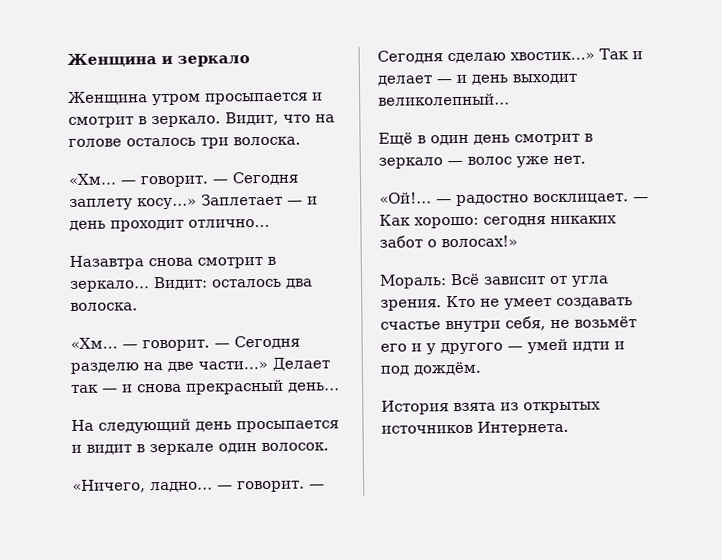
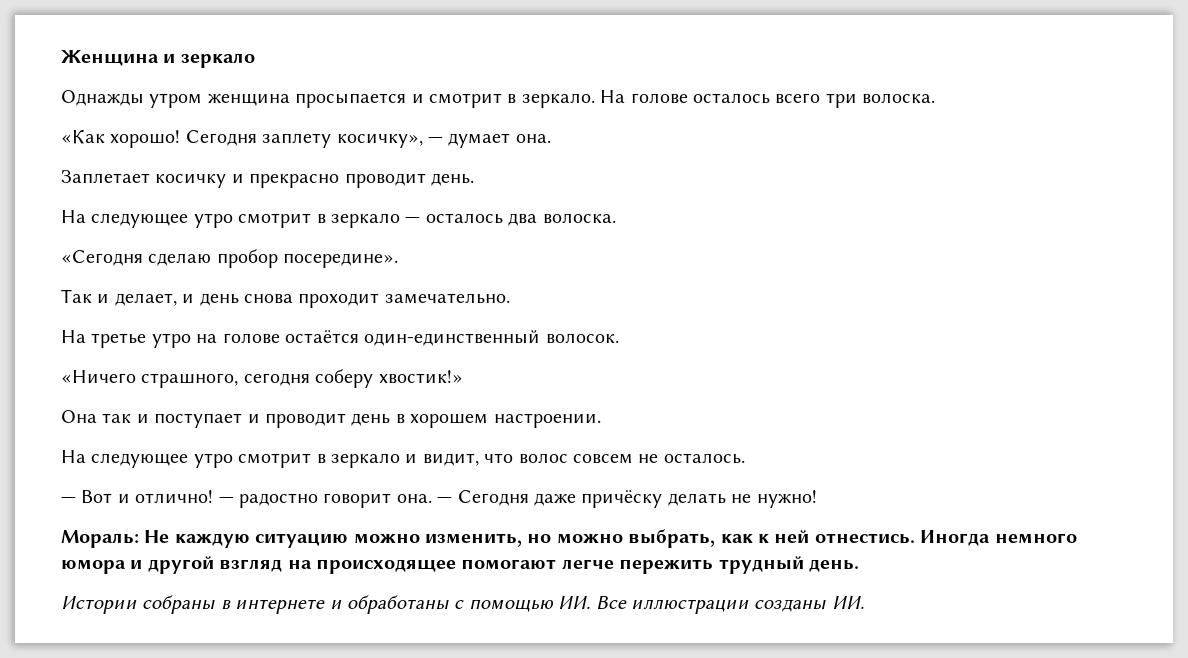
[68,91,201,106] Женщина утром -> [61,90,290,108] Однажды утром женщина
[225,111,335,126] Видит, что на -> [600,90,626,103] На
(196, 142) none -> [775,93,821,104] всего
[68,171,299,188] [69,193,318,211] [69,218,270,232] [69,255,276,270] [69,276,313,292] [70,302,138,311] [70,335,300,352] [70,357,330,374] [71,379,340,395] [71,418,339,434] [71,442,329,456] [72,479,325,493] [377,48,643,64] [377,73,577,86] [378,93,510,106] [378,132,593,146] [378,155,586,169] [379,192,649,207] [379,214,617,229] [379,235,518,248] [379,273,609,289] [380,295,633,311] [380,316,637,333] [380,338,625,355] [380,361,481,376] [381,400,601,415] [381,420,569,436] «Хм… — говорит. — Сегодня заплету косу…» Заплетает — и день проходит отлично… // Назавтра снова смотрит в зеркало… Видит: осталось два волоска. // «Хм… — говорит. — Сегодня разделю на две части…» Делает так — и снова прекрасный день… // На следующий день просыпается и видит в зеркале один волосок. // «Ничего, ладно… — говорит. — Сегодня сделаю хвостик…» Так и делает — и день выходит великолепный… // Ещё в один день смотрит в зеркало — волос уже нет. // «Ой!… — радостно восклицает. — Как хорошо: сегодня никаких забот о волосах!» // Мораль: Всё зависит от угла зрения. Кто не умеет создавать счастье внутри себя, не возьмёт его и у другого — умей идти и под дождём. // История взята из открытых источников Интернета. -> [61,130,551,148] [61,170,474,188] [61,210,616,228] [61,249,399,268] [61,289,510,308] [61,330,619,348] [61,369,463,388] [61,410,601,428] [61,450,745,468] [61,490,817,508] [61,529,1077,548] [61,556,859,574] [61,595,864,614] «Как хорошо! Сегодня заплету косичку», — думает она. // Заплетает косичку и прекрасно проводит день. // На следующее утро смотрит в зеркало — осталось два волоска. // «Сегодня сделаю пробор посередине». // Так и делает, и день снова проходит замечательно. // На третье утро на голове остаётся один-единственный волосок. // «Ничего страшного, сегодня соберу хвостик!» // Она так и поступает и проводит день в хорошем настроении. // На следующее утро смотрит в зеркало и видит, что волос совсем не осталось. // — Вот и отлично! — радостно говорит она. — Сегодня даже причёску делать не нужно! // Мораль: Не каждую ситуацию можно изменить, но можно выбрать, как к ней отнестись. Иногда немного юмора и другой взгляд на происходящее помогают легче пережить трудный день. // Истории собраны в интернете и обработаны с помощью ИИ. Все иллюстрации созданы ИИ.

